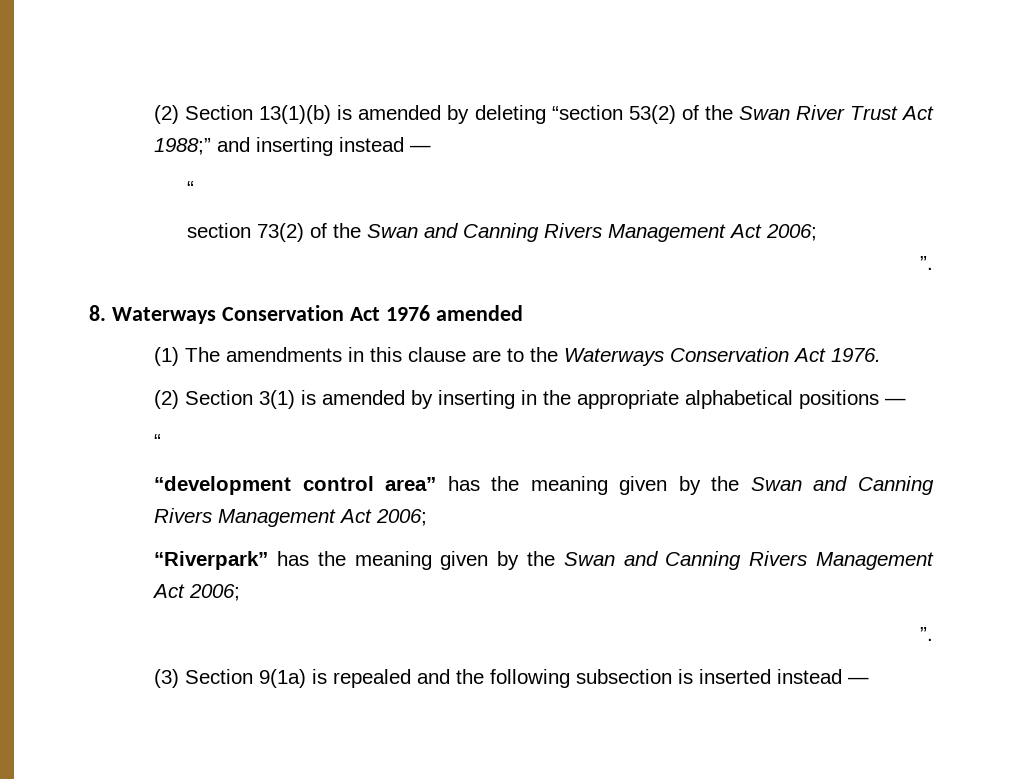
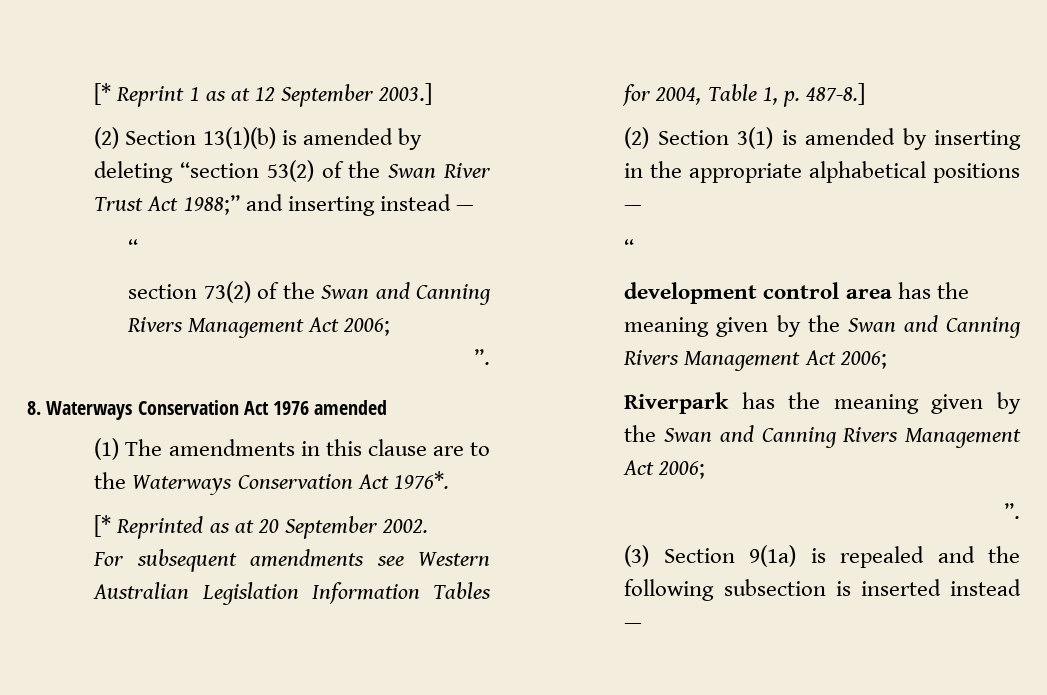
(154, 114) none -> [94,83,432,107] [* Reprint 1 as at 12 September 2003.] //
[831,348,882,362] 1976. -> [393,471,449,489] [94,515,428,539] [93,549,490,572] [93,582,491,605] [622,83,865,107] 1976*. // [* Reprinted as at 20 September 2002. // For subsequent amendments see Western Australian Legislation Information Tables for 2004, Table 1, p. 487-8.]
[154,476,437,495] “development control area” -> [624,282,892,304] development control area
[154,551,269,570] “Riverpark” -> [624,392,730,414] Riverpark

